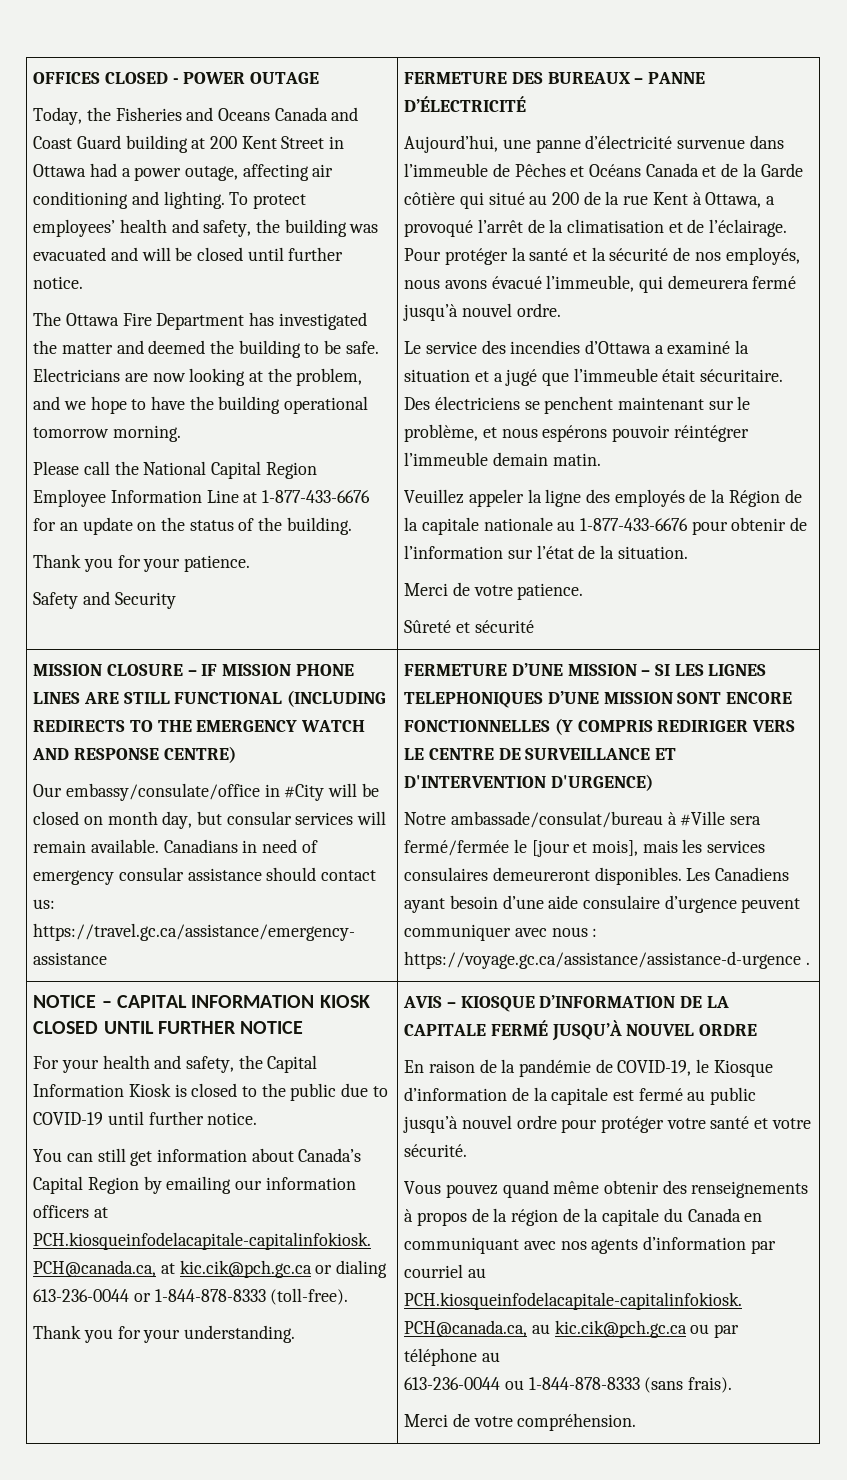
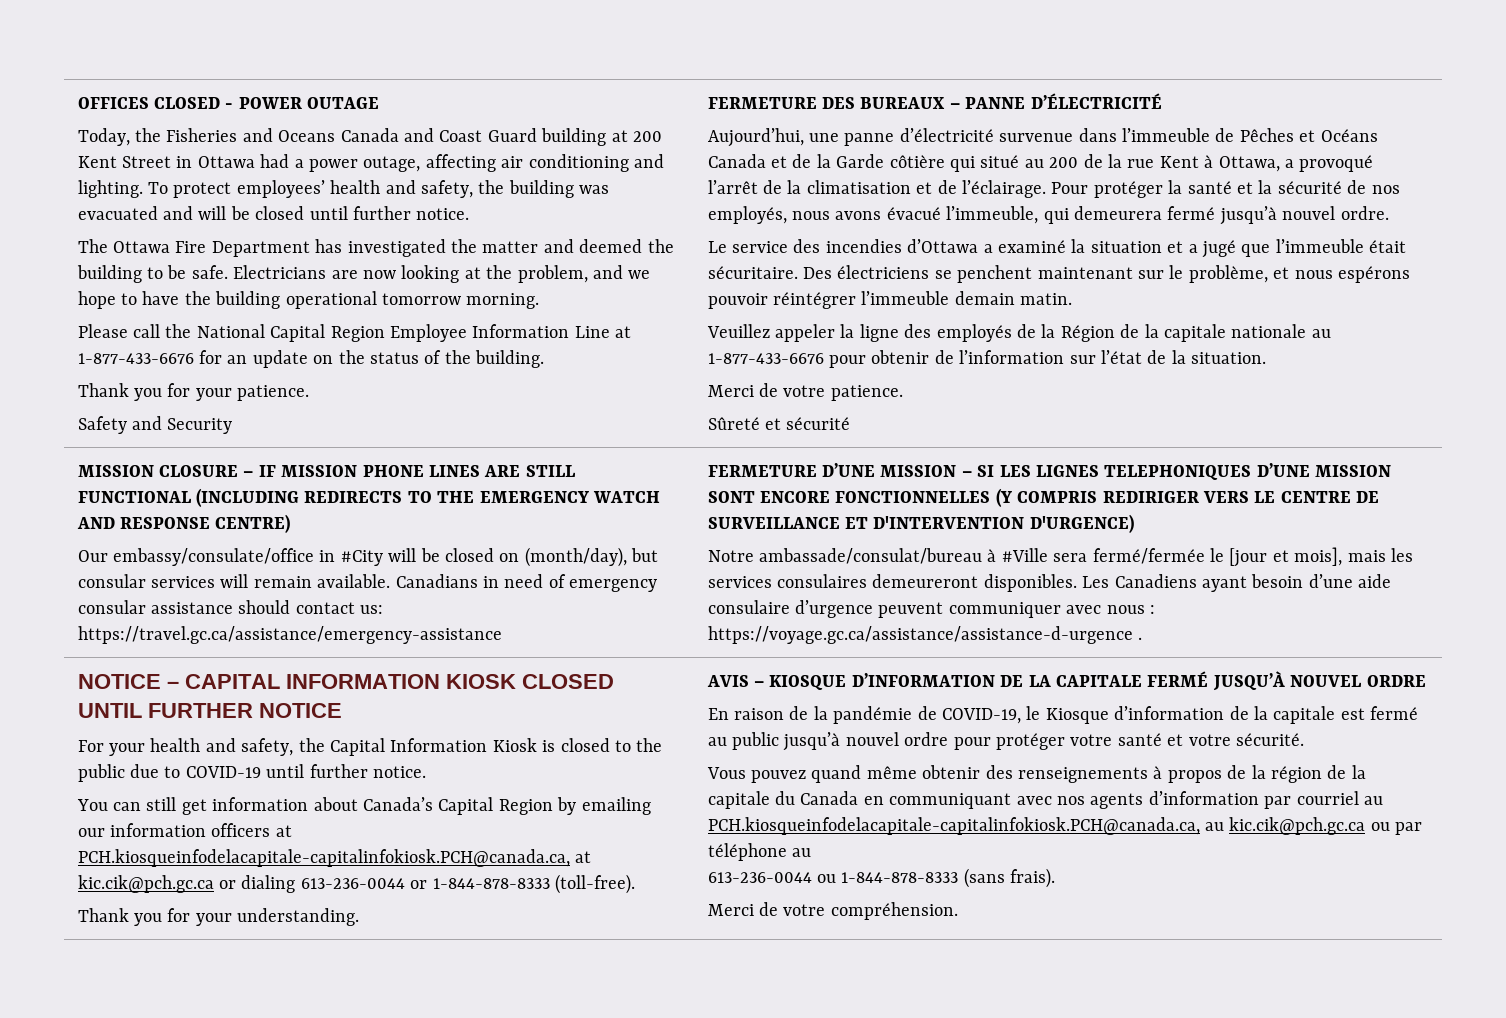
[107,811,193,829] month day, -> [524,547,627,567] (month/day),

